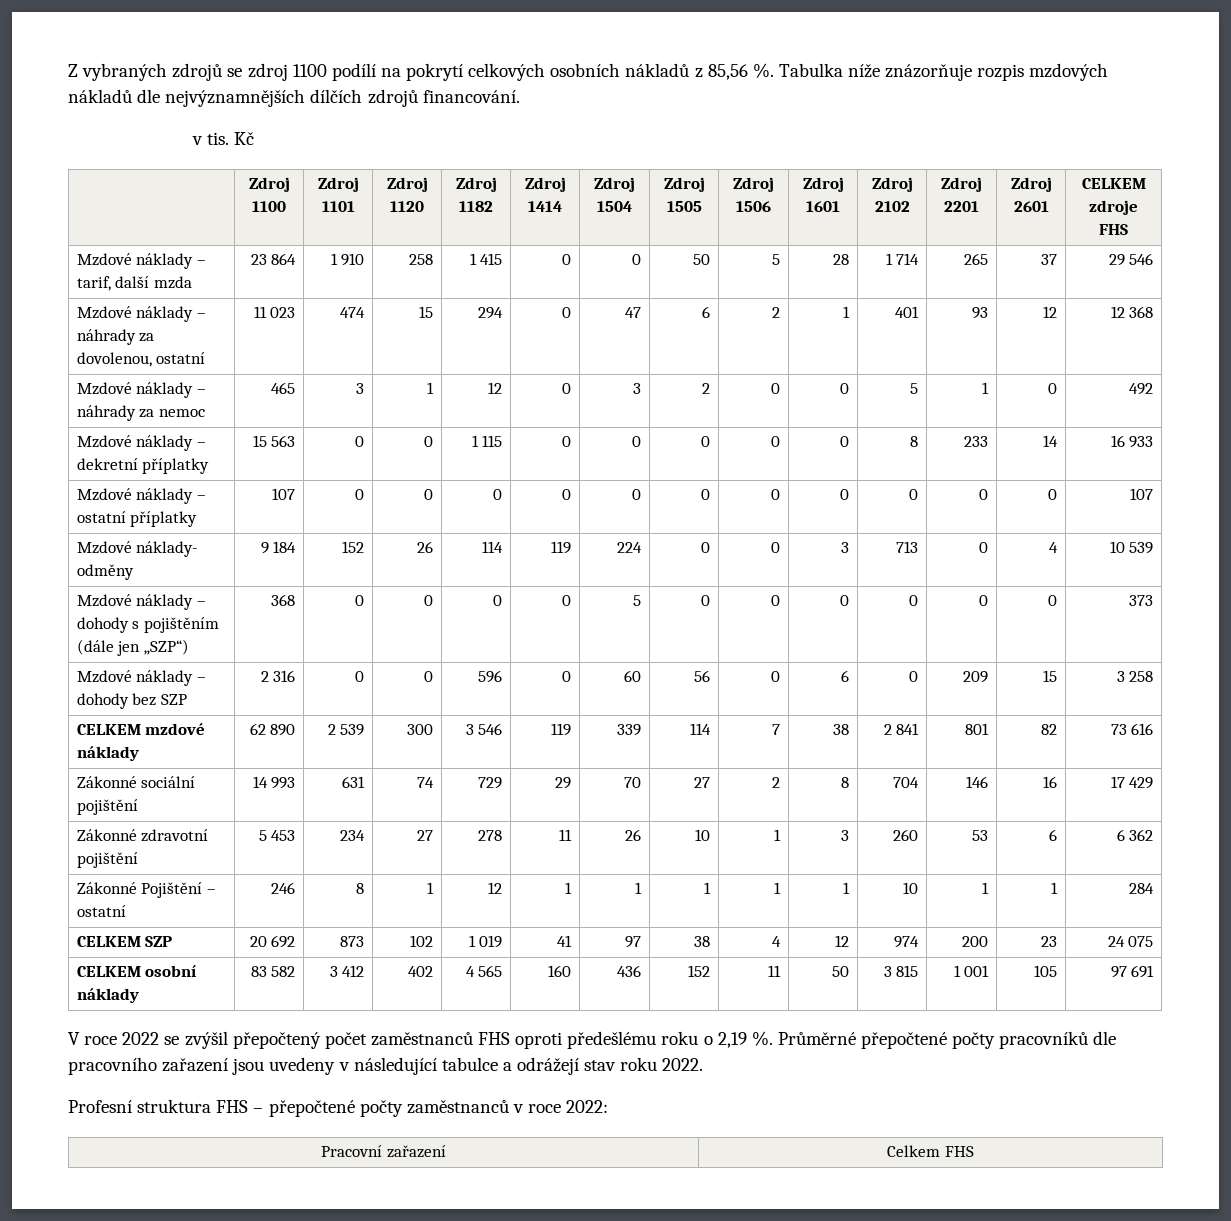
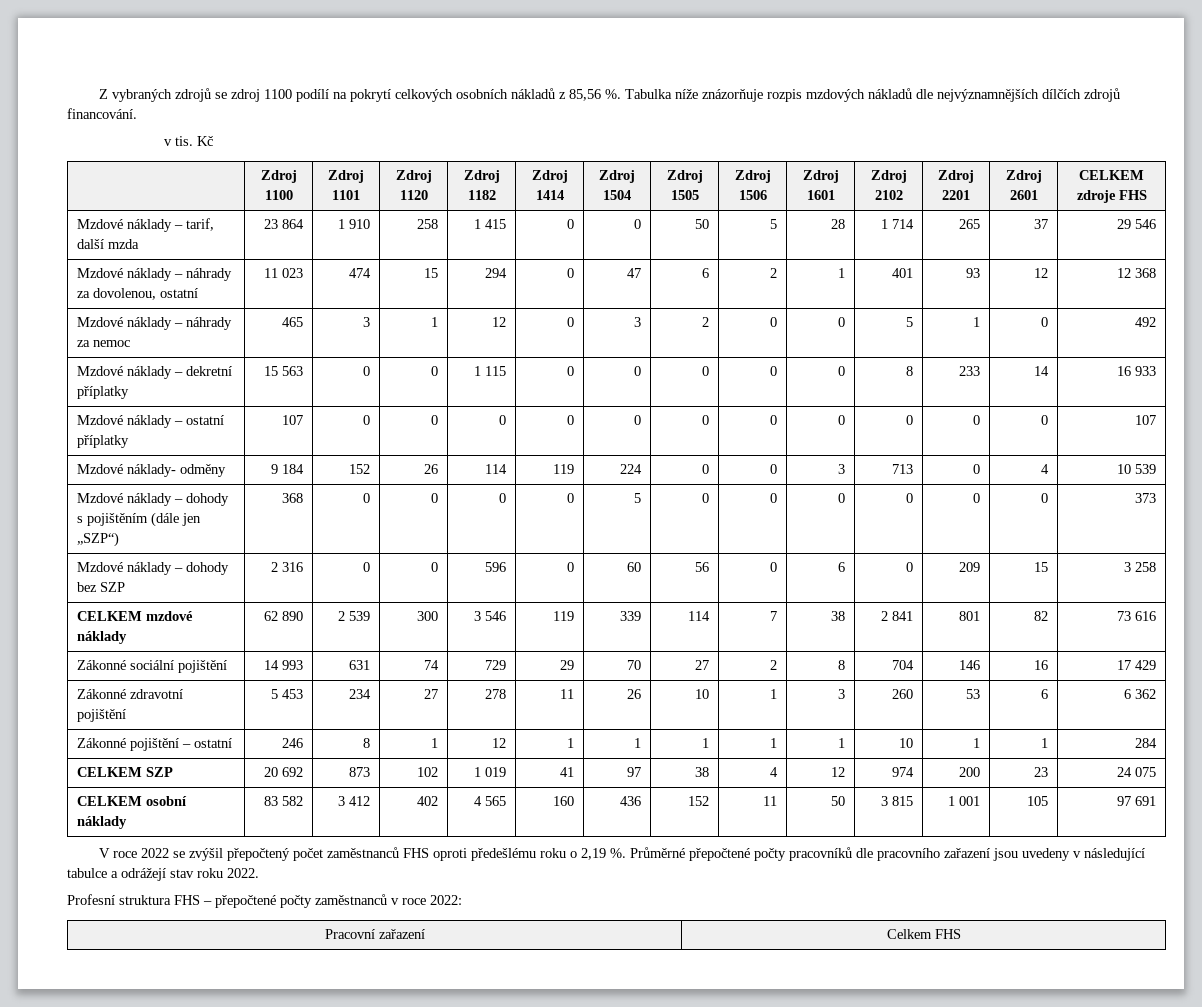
[141,882,203,898] Pojištění -> [129,738,179,751] pojištění

